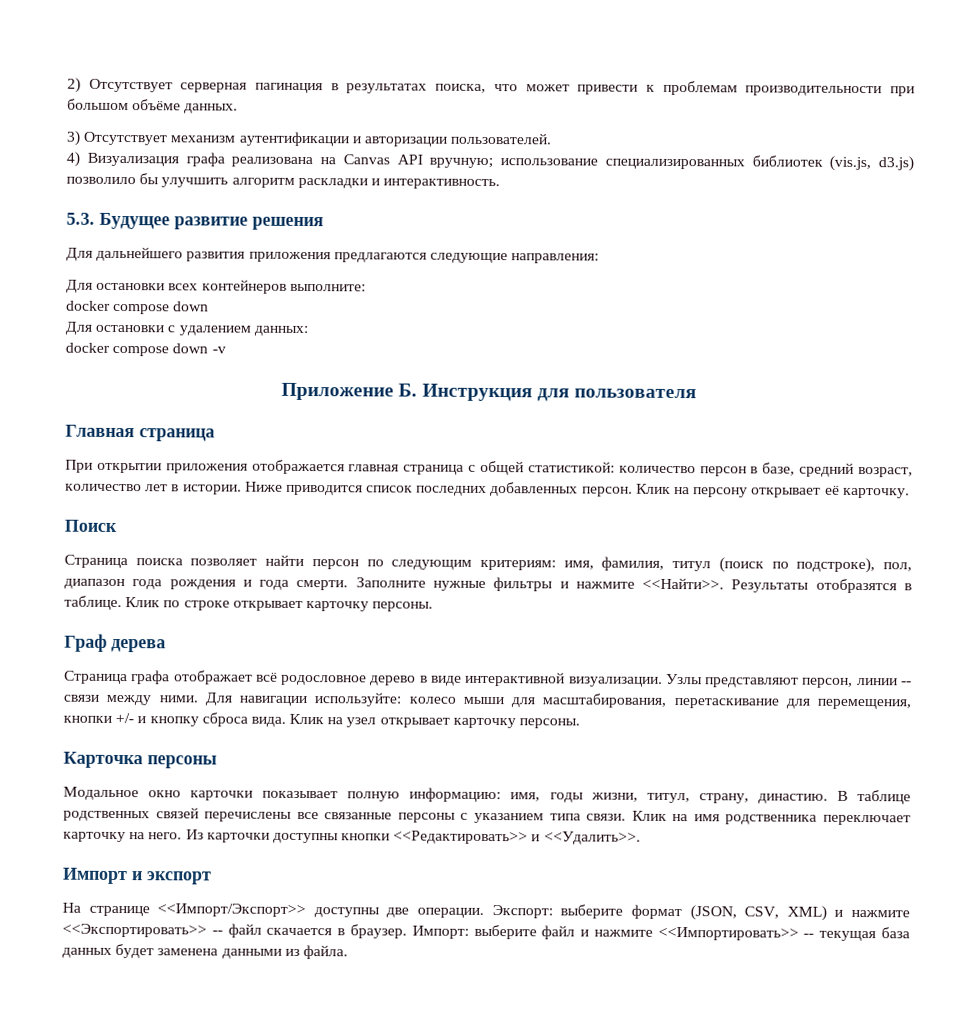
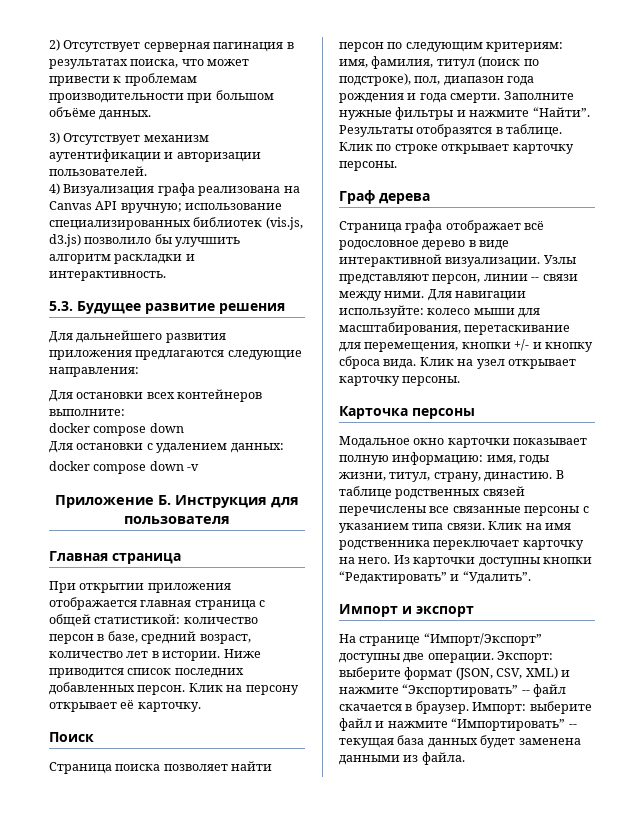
[642,577,725,590] <<Найти>>. -> [532,107,590,117] “Найти”.
[393,830,641,845] <<Редактировать>> и <<Удалить>>. -> [339,571,531,584] “Редактировать” и “Удалить”.
[157,903,307,918] <<Импорт/Экспорт>> -> [423,633,542,646] “Импорт/Экспорт”
[62,923,207,938] <<Экспортировать>> -> [402,684,519,697] “Экспортировать”
[657,926,799,941] <<Импортировать>> -> [451,718,566,731] “Импортировать”

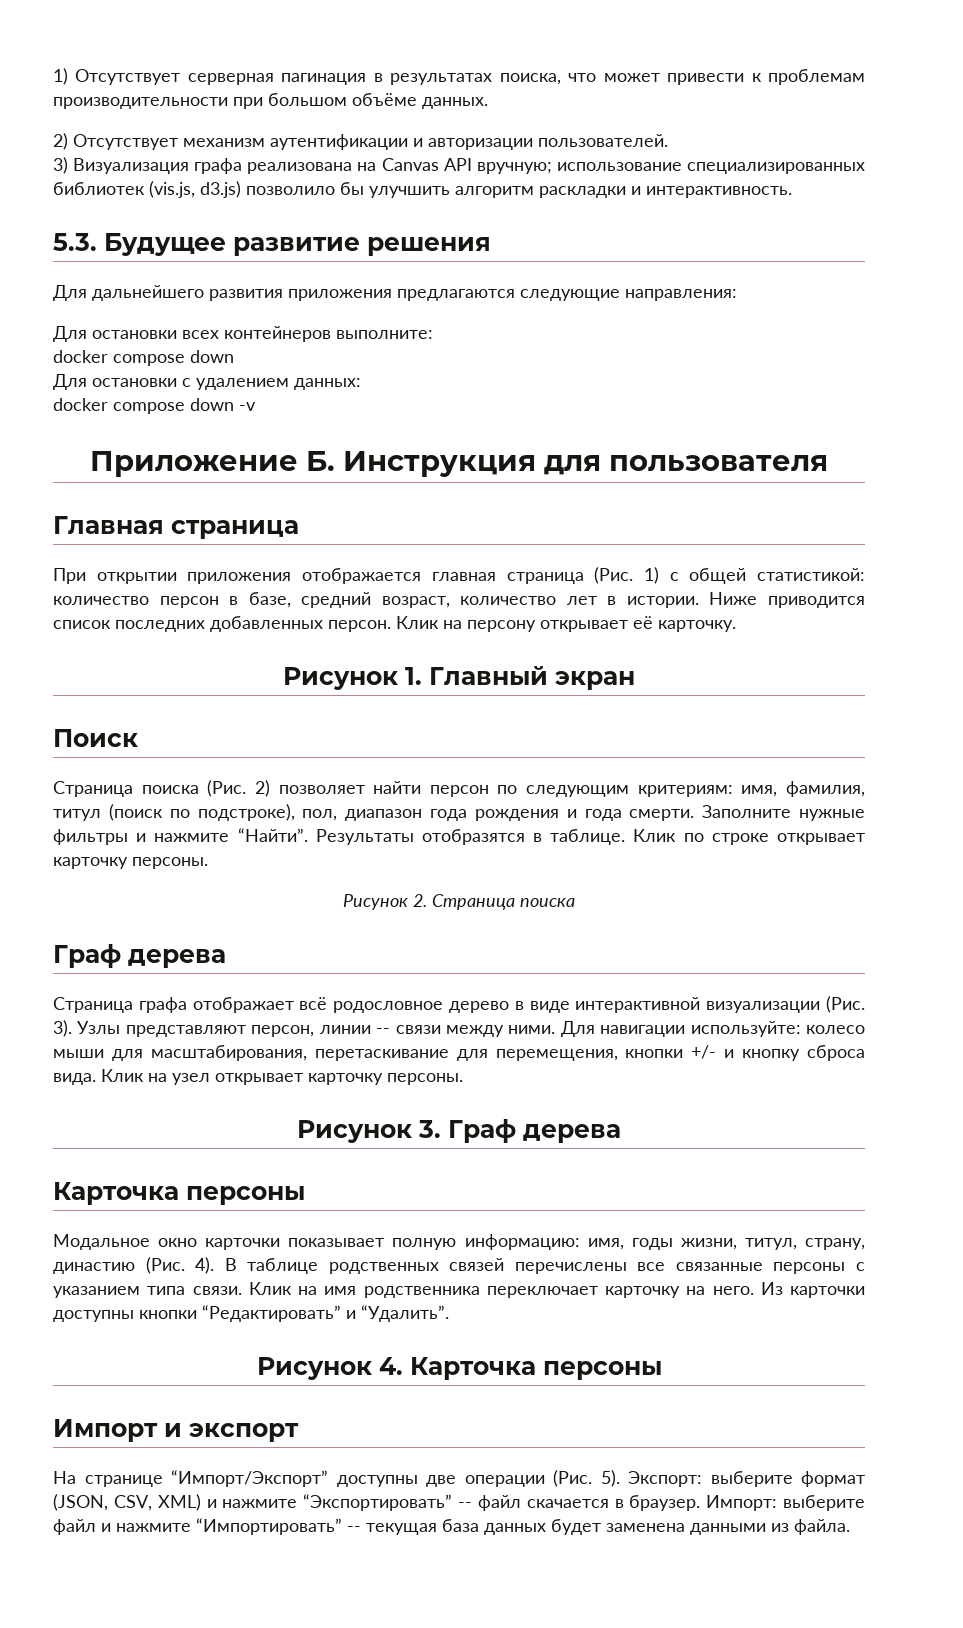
[49,39,60,51] 2) -> [53,68,68,85] 1)
[49,132,60,144] 3) -> [53,133,68,150] 2)
[49,183,60,195] 4) -> [53,157,68,174] 3)
(256, 605) none -> [594,567,659,584] (Рис. 1)
(201, 707) none -> [283,666,635,690] // Рисунок 1. Главный экран
(161, 767) none -> [207,780,270,797] (Рис. 2)
(397, 166) none -> [343,894,575,910] // Рисунок 2. Страница поиска
[445,257,541,267] визуализации. -> [706,996,865,1013] [53,1020,72,1037] визуализации (Рис. 3).
(461, 381) none -> [297,1119,621,1143] // Рисунок 3. Граф дерева
[484,472,553,482] династию. -> [53,1257,215,1274] династию (Рис. 4).
(531, 577) none -> [256,1357,662,1380] // Рисунок 4. Карточка персоны
[427,653,494,663] операции. -> [464,1470,620,1487] операции (Рис. 5).

